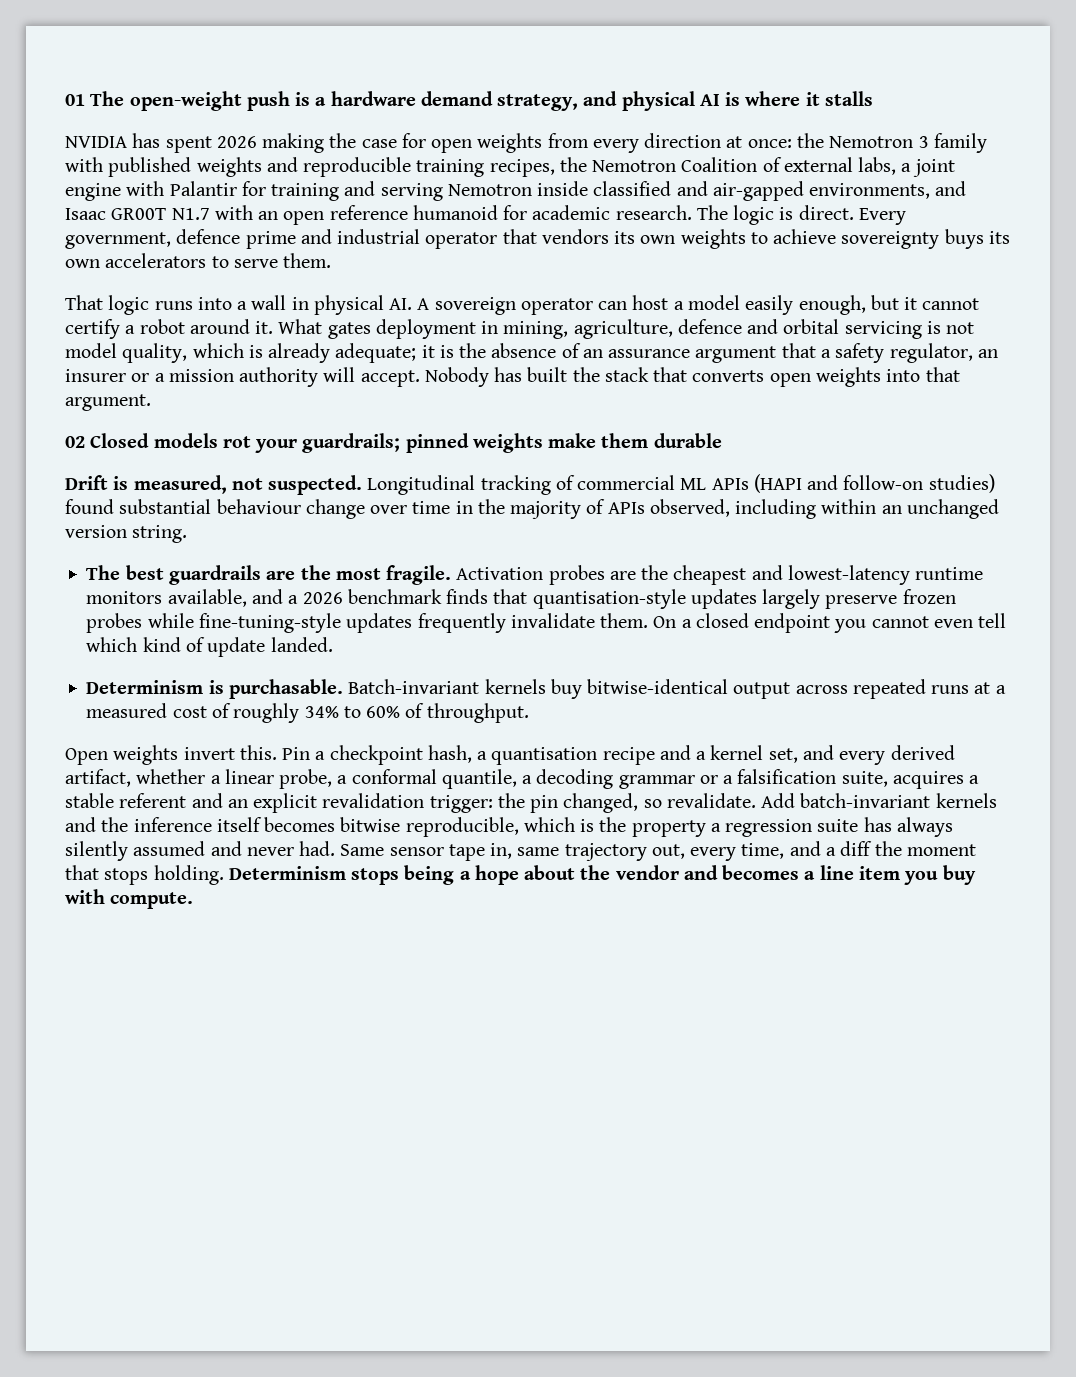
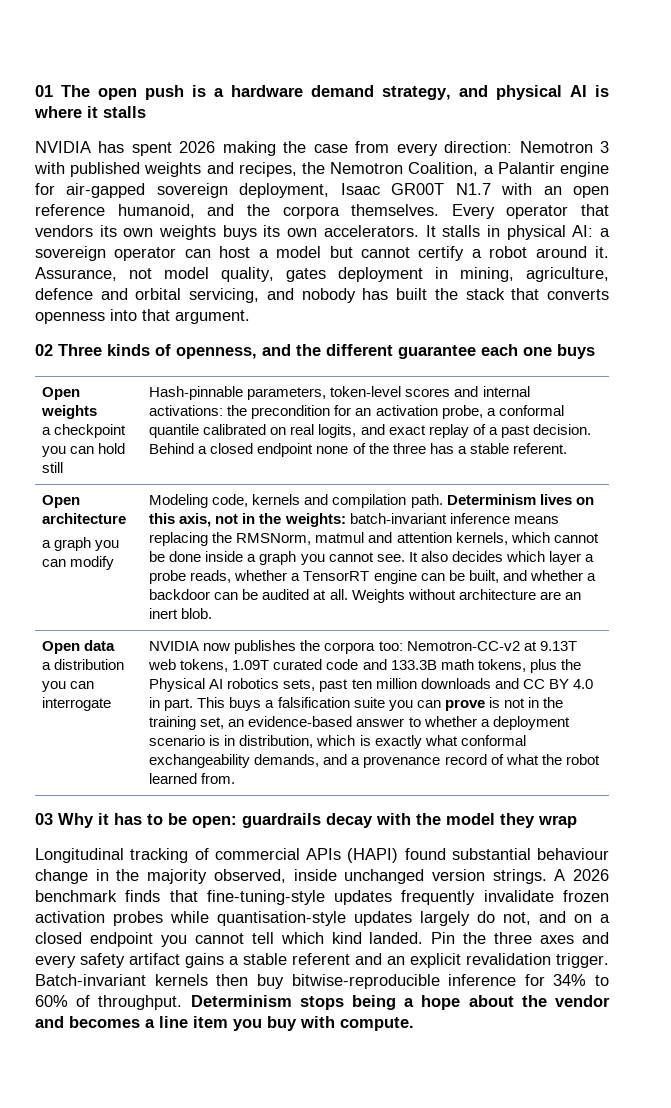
[129,91,242,111] open-weight -> [98,88,137,100] open
[401,133,824,153] for open weights from every direction at once: the -> [355,141,513,156] from every direction:
[933,133,987,153] family -> (609, 147) none
[303,157,485,177] reproducible training -> (234, 168) none
[681,157,955,177] [65,181,967,201] Coalition of external labs, a joint engine with Palantir for training and serving Nemotron inside classified and air-gapped environments, and -> [408,162,609,177] [35,183,330,198] Coalition, a Palantir engine for air-gapped sovereign deployment,
[412,205,906,225] [65,229,421,249] humanoid for academic research. The logic is direct. Every government, defence prime and industrial -> [117,204,495,219] humanoid, and the corpora themselves. Every
[750,229,1010,249] [65,253,332,268] [65,295,430,315] to achieve sovereignty buys its own accelerators to serve them. // That logic runs into a wall in physical AI. A -> [222,225,610,240] buys its own accelerators. It stalls in physical AI: a
[745,295,918,315] easily enough, but it -> [329,246,353,258] but
[278,319,323,334] What -> [35,267,274,282] Assurance, not model quality,
[844,321,975,339] [65,343,998,363] [65,367,489,387] servicing is not model quality, which is already adequate; it is the absence of an assurance argument that a safety regulator, an insurer or a mission authority will accept. Nobody -> [189,288,356,303] servicing, and nobody
[769,367,881,387] open weights -> [35,312,105,324] openness
[90,433,722,453] [65,474,995,495] Closed models rot your guardrails; pinned weights make them durable // Drift is measured, not suspected. Longitudinal tracking of commercial ML APIs (HAPI and follow-on studies) -> [58,344,595,359] [42,387,81,400] [41,405,98,419] [42,424,127,438] [42,443,126,457] [42,462,64,473] [149,386,530,400] [149,405,564,419] [149,424,591,438] [149,443,567,457] [42,495,81,508] [42,513,127,524] [42,537,120,551] [42,556,115,570] [149,494,594,508] [149,513,559,527] [149,532,599,546] [149,551,594,565] [149,570,596,584] [149,589,581,603] [149,608,213,619] [42,640,116,654] [42,659,125,670] [42,681,95,692] [42,697,112,711] [149,640,577,654] [148,659,581,673] [149,678,593,692] [149,697,563,711] [149,716,570,730] [149,735,526,749] [149,754,600,768] [149,773,236,784] [35,813,577,828] [35,848,399,863] Three kinds of openness, and the different guarantee each one buys // Open weights // a checkpoint you can hold still | Hash-pinnable parameters, token-level scores and internal activations: the precondition for an activation probe, a conformal quantile calibrated on real logits, and exact replay of a past decision. Behind a closed endpoint none of the three has a stable referent. // Open architecture // a graph you can modify | Modeling code, kernels and compilation path. Determinism lives on this axis, not in the weights: batch-invariant inference means replacing the RMSNorm, matmul and attention kernels, which cannot be done inside a graph you cannot see. It also decides which layer a probe reads, whether a TensorRT engine can be built, and whether a backdoor can be audited at all. Weights without architecture are an inert blob. // Open data // a distribution you can interrogate | NVIDIA now publishes the corpora too: Nemotron-CC-v2 at 9.13T web tokens, 1.09T curated code and 133.3B math tokens, plus the Physical AI robotics sets, past ten million downloads and CC BY 4.0 in part. This buys a falsification suite you can prove is not in the training set, an evidence-based answer to whether a deployment scenario is in distribution, which is exactly what conformal exchangeability demands, and a provenance record of what the robot learned from. // 03 Why it has to be open: guardrails decay with the model they wrap // Longitudinal tracking of commercial APIs (HAPI)
[370,501,451,514] over time -> (88, 876) none
[586,499,999,519] [65,525,188,543] [86,565,984,585] [86,589,956,609] [86,613,677,633] of APIs observed, including within an unchanged version string. // The best guardrails are the most fragile. Activation probes are the cheapest and lowest-latency runtime monitors available, and a 2026 benchmark finds that quantisation-style updates largely preserve frozen probes while fine-tuning-style updates frequently invalidate them. On -> [213,869,609,884] [35,890,609,905] [35,911,592,926] observed, inside unchanged version strings. A 2026 benchmark finds that fine-tuning-style updates frequently invalidate frozen activation probes while quantisation-style updates largely do not, and on
[933,619,973,628] even -> (244, 938) none
[185,637,266,657] of update -> (362, 938) none
[86,679,1006,699] [86,703,529,723] [65,745,955,765] [65,769,964,789] // Determinism is purchasable. Batch-invariant kernels buy bitwise-identical output across repeated runs at a measured cost of roughly 34% to 60% of throughput. // Open weights invert this. Pin a checkpoint hash, a quantisation recipe and a kernel set, and every derived artifact, whether a linear probe, a conformal quantile, a decoding grammar or a falsification suite, acquires -> [431,932,609,944] [35,953,224,968] Pin the three axes and every safety artifact gains
[429,793,997,813] [65,817,953,837] [65,841,976,861] [65,865,224,885] trigger: the pin changed, so revalidate. Add batch-invariant kernels and the inference itself becomes bitwise reproducible, which is the property a regression suite has always silently assumed and never had. Same sensor tape in, same trajectory out, every time, and a diff the moment that stops holding. -> [556,953,609,968] [35,974,609,989] [35,995,183,1010] trigger. Batch-invariant kernels then buy bitwise-reproducible inference for 34% to 60% of throughput.

